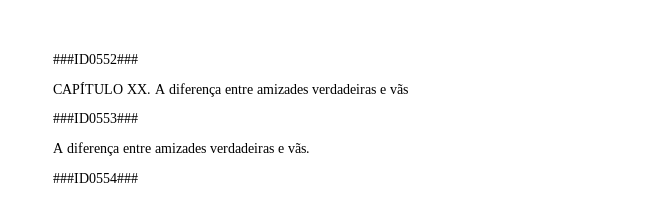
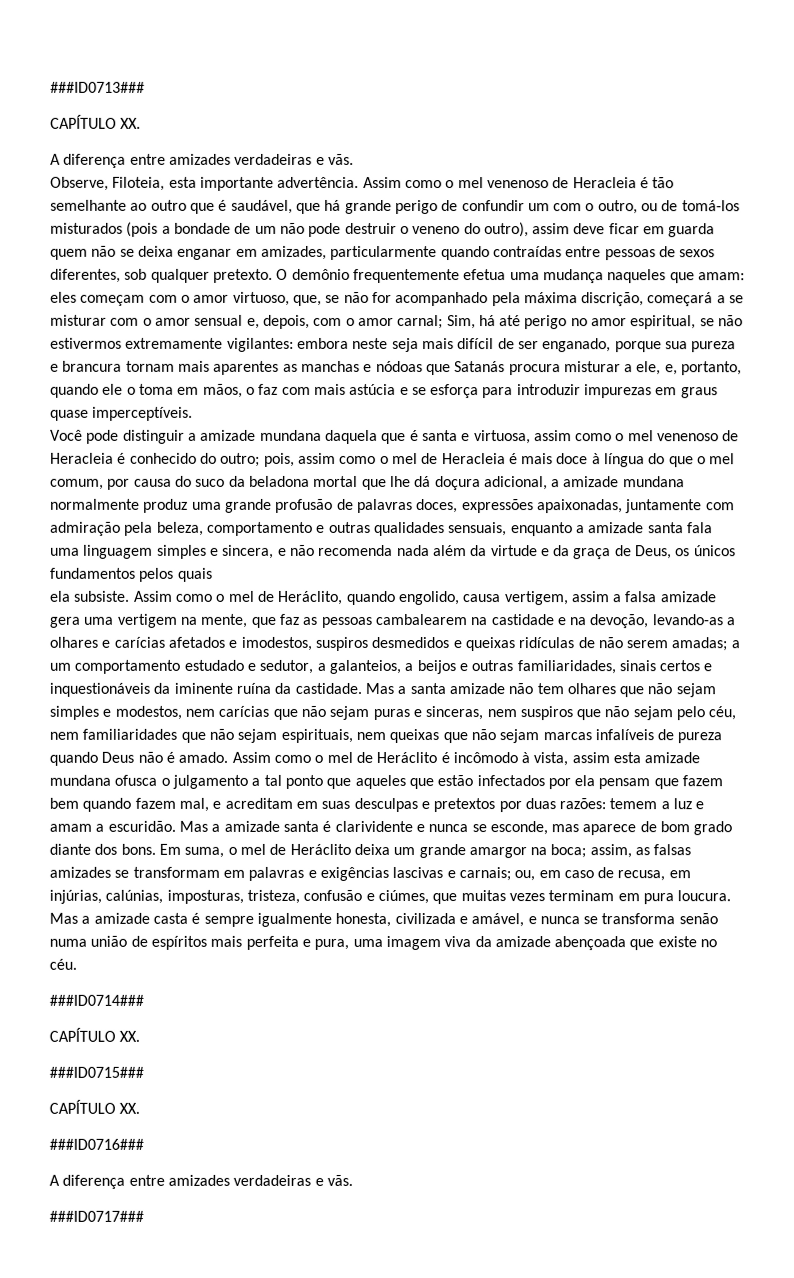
[53,54,138,64] [53,82,408,97] [53,113,138,123] [53,142,310,156] [53,173,138,183] ###ID0552### // CAPÍTULO XX. A diferença entre amizades verdadeiras e vãs // ###ID0553### // A diferença entre amizades verdadeiras e vãs. // ###ID0554### -> [50,81,145,93] [50,114,142,129] [50,153,354,168] [50,176,675,191] [50,199,740,215] [50,221,716,238] [50,245,716,261] [50,268,745,284] [50,291,745,307] [50,314,744,330] [50,337,737,353] [50,360,743,376] [50,383,718,399] [50,406,194,421] [50,429,740,445] [50,452,736,468] [50,475,685,491] [50,498,735,514] [50,521,713,537] [50,544,736,560] [50,567,213,582] [50,590,717,606] [50,613,737,629] [49,636,740,652] [49,659,713,675] [49,682,716,698] [49,705,737,721] [49,728,723,744] [49,751,701,767] [49,774,724,790] [49,797,705,813] [49,820,733,836] [49,843,692,859] [49,866,691,882] [49,889,732,905] [49,912,718,928] [49,935,718,951] [49,958,77,970] [49,994,144,1006] [49,1027,141,1042] [49,1066,144,1078] [49,1099,141,1114] [49,1138,144,1150] [49,1174,353,1189] [49,1210,144,1222] ###ID0713### // CAPÍTULO XX. // A diferença entre amizades verdadeiras e vãs. // Observe, Filoteia, esta importante advertência. Assim como o mel venenoso de Heracleia é tão semelhante ao outro que é saudável, que há grande perigo de confundir um com o outro, ou de tomá-los misturados (pois a bondade de um não pode destruir o veneno do outro), assim deve ficar em guarda quem não se deixa enganar em amizades, particularmente quando contraídas entre pessoas de sexos diferentes, sob qualquer pretexto. O demônio frequentemente efetua uma mudança naqueles que amam: eles começam com o amor virtuoso, que, se não for acompanhado pela máxima discrição, começará a se misturar com o amor sensual e, depois, com o amor carnal; Sim, há até perigo no amor espiritual, se não estivermos extremamente vigilantes: embora neste seja mais difícil de ser enganado, porque sua pureza e brancura tornam mais aparentes as manchas e nódoas que Satanás procura misturar a ele, e, portanto, quando ele o toma em mãos, o faz com mais astúcia e se esforça para introduzir impurezas em graus quase imperceptíveis. // Você pode distinguir a amizade mundana daquela que é santa e virtuosa, assim como o mel venenoso de Heracleia é conhecido do outro; pois, assim como o mel de Heracleia é mais doce à língua do que o mel comum, por causa do suco da beladona mortal que lhe dá doçura adicional, a amizade mundana normalmente produz uma grande profusão de palavras doces, expressões apaixonadas, juntamente com admiração pela beleza, comportamento e outras qualidades sensuais, enquanto a amizade santa fala uma linguagem simples e sincera, e não recomenda nada além da virtude e da graça de Deus, os únicos fundamentos pelos quais // ela subsiste. Assim como o mel de Heráclito, quando engolido, causa vertigem, assim a falsa amizade gera uma vertigem na mente, que faz as pessoas cambalearem na castidade e na devoção, levando-as a olhares e carícias afetados e imodestos, suspiros desmedidos e queixas ridículas de não serem amadas; a um comportamento estudado e sedutor, a galanteios, a beijos e outras familiaridades, sinais certos e inquestionáveis da iminente ruína da castidade. Mas a santa amizade não tem olhares que não sejam simples e modestos, nem carícias que não sejam puras e sinceras, nem suspiros que não sejam pelo céu, nem familiaridades que não sejam espirituais, nem queixas que não sejam marcas infalíveis de pureza quando Deus não é amado. Assim como o mel de Heráclito é incômodo à vista, assim esta amizade mundana ofusca o julgamento a tal ponto que aqueles que estão infectados por ela pensam que fazem bem quando fazem mal, e acreditam em suas desculpas e pretextos por duas razões: temem a luz e amam a escuridão. Mas a amizade santa é clarividente e nunca se esconde, mas aparece de bom grado diante dos bons. Em suma, o mel de Heráclito deixa um grande amargor na boca; assim, as falsas amizades se transformam em palavras e exigências lascivas e carnais; ou, em caso de recusa, em injúrias, calúnias, imposturas, tristeza, confusão e ciúmes, que muitas vezes terminam em pura loucura. Mas a amizade casta é sempre igualmente honesta, civilizada e amável, e nunca se transforma senão numa união de espíritos mais perfeita e pura, uma imagem viva da amizade abençoada que existe no céu. // ###ID0714### // CAPÍTULO XX. // ###ID0715### // CAPÍTULO XX. // ###ID0716### // A diferença entre amizades verdadeiras e vãs. // ###ID0717###

